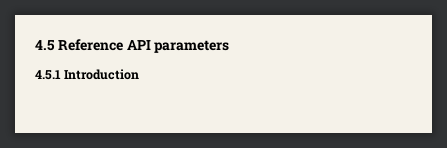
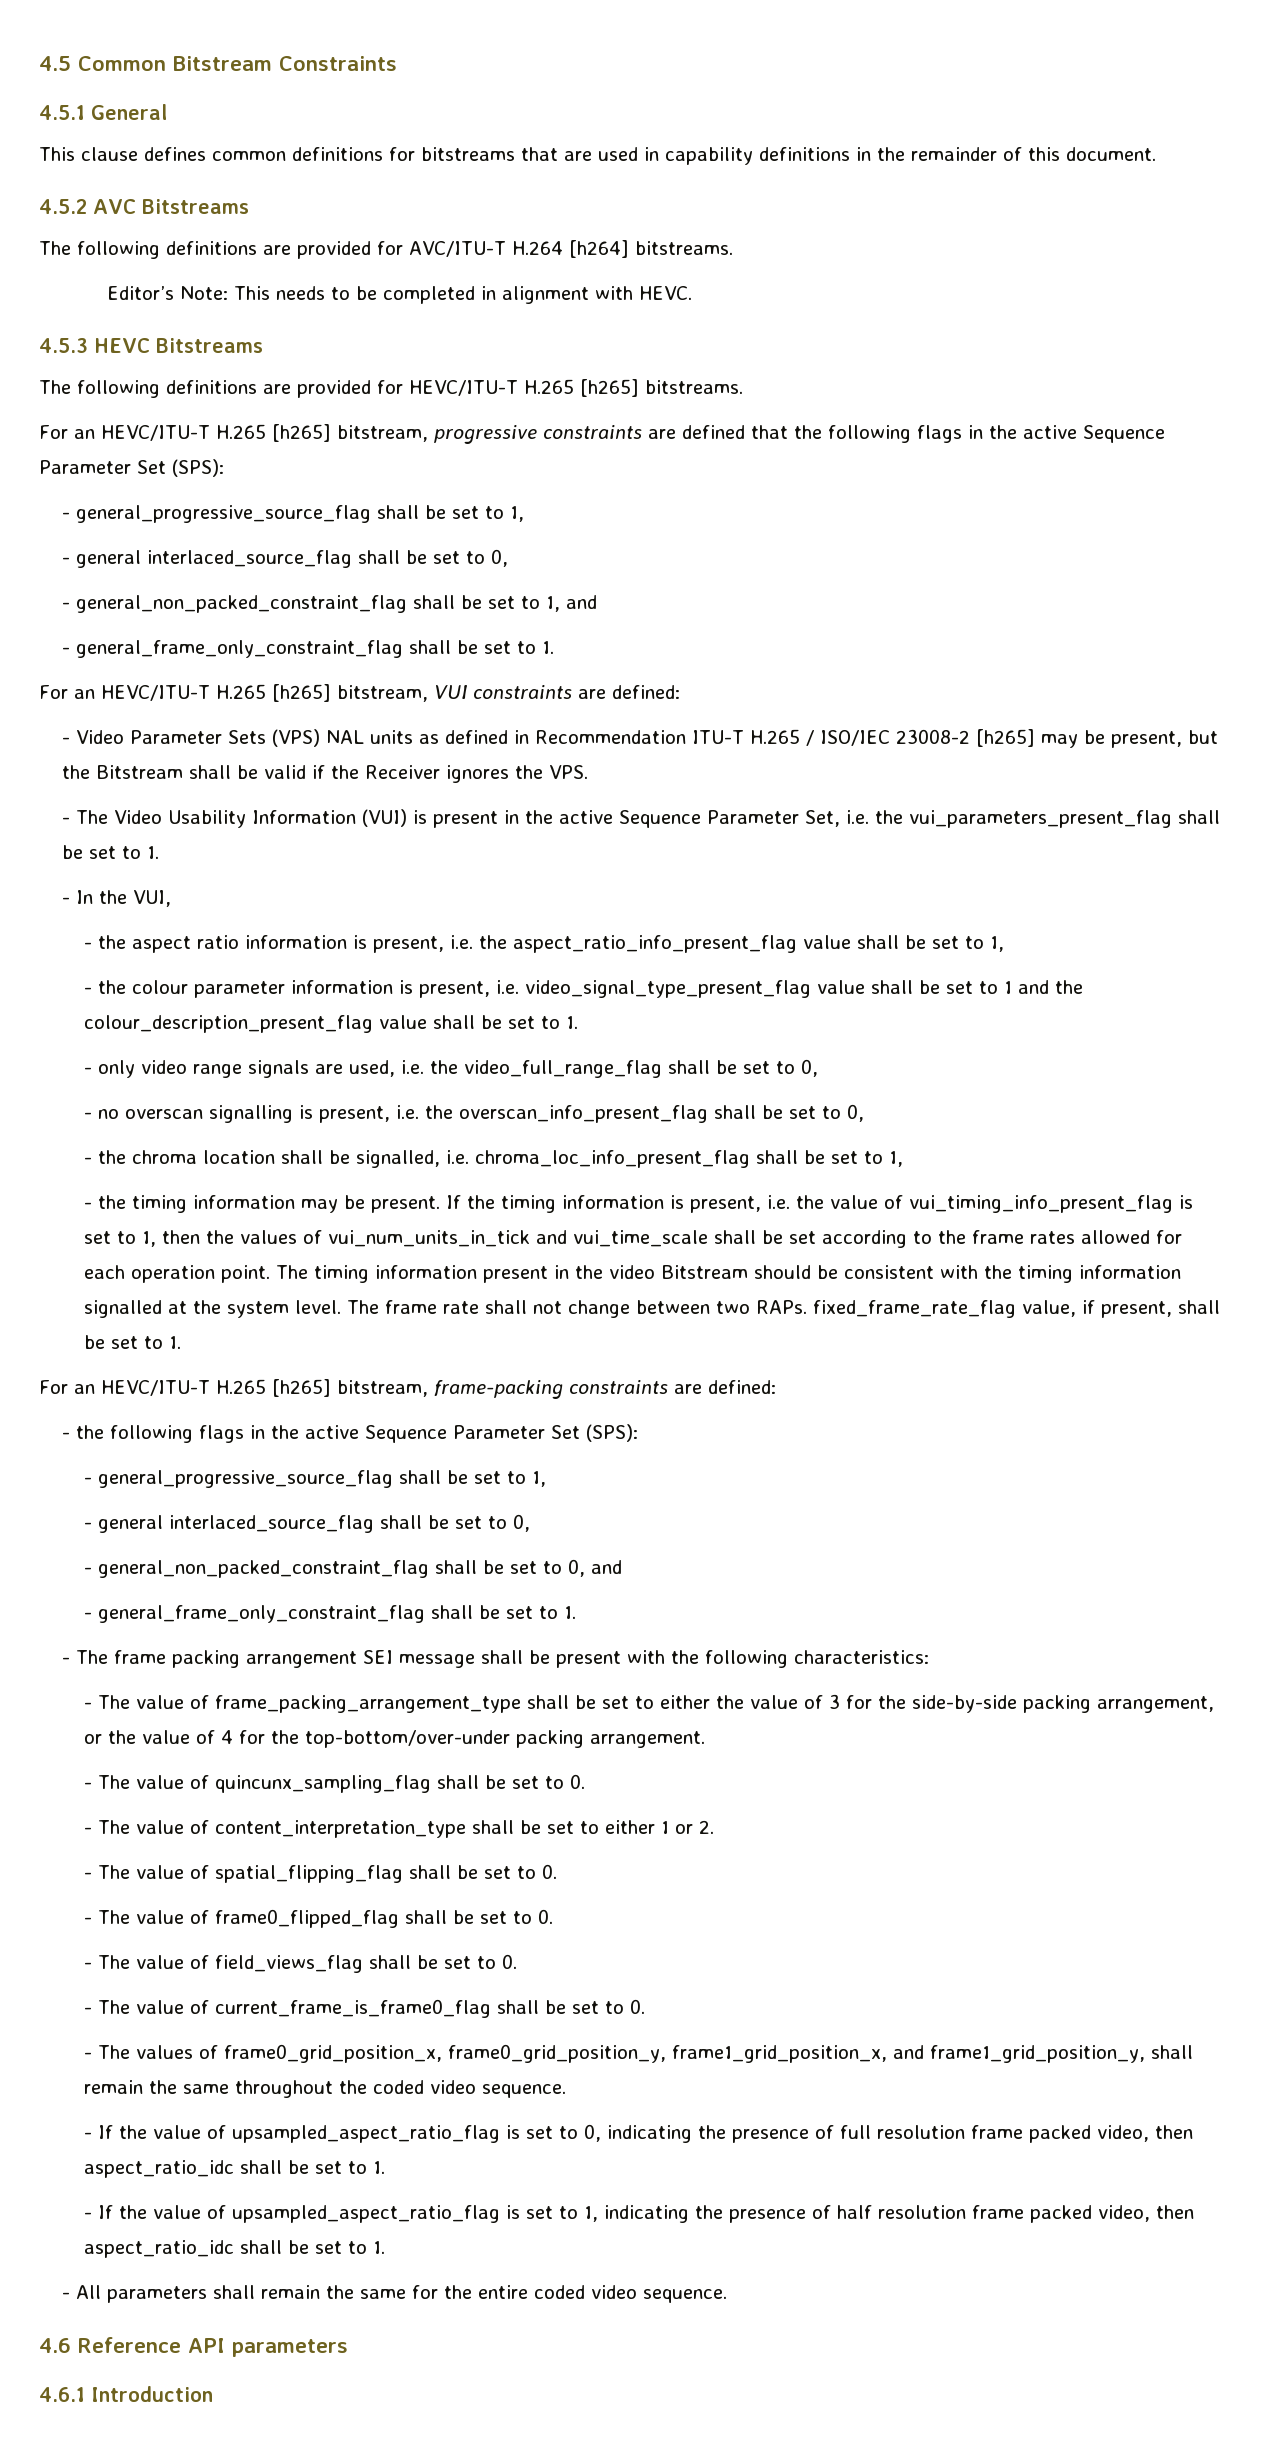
(55, 45) none -> [78,56,397,71] [39,104,167,120] [39,147,1156,165] [39,199,249,214] [39,240,733,259] [106,286,692,304] [39,338,263,353] [39,379,743,398] [39,424,1165,444] [39,459,224,477] [61,505,524,523] [61,549,508,568] [61,595,597,613] [61,640,554,658] [39,684,680,702] [61,729,1218,748] [61,765,588,783] [61,809,1220,828] [61,845,159,859] [61,890,171,907] [84,935,1005,953] [84,980,1084,998] [84,1015,579,1033] [84,1059,819,1078] [84,1104,865,1123] [84,1150,904,1168] [84,1195,1194,1213] [84,1230,1183,1248] [84,1265,1182,1283] [84,1300,1221,1318] [84,1335,182,1349] [39,1379,776,1399] [61,1424,638,1443] [84,1470,547,1488] [84,1514,531,1533] [84,1559,623,1578] [84,1605,577,1623] [61,1650,929,1668] [84,1694,1215,1713] [84,1730,706,1748] [84,1774,586,1793] [84,1820,715,1838] [84,1864,558,1883] [84,1909,554,1928] [84,1954,518,1973] [84,1999,646,2018] [84,2044,1194,2063] [84,2080,567,2098] [84,2124,1194,2143] [84,2160,386,2178] [84,2205,1195,2223] [84,2240,386,2258] [61,2285,727,2303] [39,2338,71,2353] Common Bitstream Constraints // 4.5.1 General // This clause defines common definitions for bitstreams that are used in capability definitions in the remainder of this document. // 4.5.2 AVC Bitstreams // The following definitions are provided for AVC/ITU-T H.264 [h264] bitstreams. // Editor’s Note: This needs to be completed in alignment with HEVC. // 4.5.3 HEVC Bitstreams // The following definitions are provided for HEVC/ITU-T H.265 [h265] bitstreams. // For an HEVC/ITU-T H.265 [h265] bitstream, progressive constraints are defined that the following flags in the active Sequence Parameter Set (SPS): // - general_progressive_source_flag shall be set to 1, // - general interlaced_source_flag shall be set to 0, // - general_non_packed_constraint_flag shall be set to 1, and // - general_frame_only_constraint_flag shall be set to 1. // For an HEVC/ITU-T H.265 [h265] bitstream, VUI constraints are defined: // - Video Parameter Sets (VPS) NAL units as defined in Recommendation ITU-T H.265 / ISO/IEC 23008-2 [h265] may be present, but the Bitstream shall be valid if the Receiver ignores the VPS. // - The Video Usability Information (VUI) is present in the active Sequence Parameter Set, i.e. the vui_parameters_present_flag shall be set to 1. // - In the VUI, // - the aspect ratio information is present, i.e. the aspect_ratio_info_present_flag value shall be set to 1, // - the colour parameter information is present, i.e. video_signal_type_present_flag value shall be set to 1 and the colour_description_present_flag value shall be set to 1. // - only video range signals are used, i.e. the video_full_range_flag shall be set to 0, // - no overscan signalling is present, i.e. the overscan_info_present_flag shall be set to 0, // - the chroma location shall be signalled, i.e. chroma_loc_info_present_flag shall be set to 1, // - the timing information may be present. If the timing information is present, i.e. the value of vui_timing_info_present_flag is set to 1, then the values of vui_num_units_in_tick and vui_time_scale shall be set according to the frame rates allowed for each operation point. The timing information present in the video Bitstream should be consistent with the timing information signalled at the system level. The frame rate shall not change between two RAPs. fixed_frame_rate_flag value, if present, shall be set to 1. // For an HEVC/ITU-T H.265 [h265] bitstream, frame-packing constraints are defined: // - the following flags in the active Sequence Parameter Set (SPS): // - general_progressive_source_flag shall be set to 1, // - general interlaced_source_flag shall be set to 0, // - general_non_packed_constraint_flag shall be set to 0, and // - general_frame_only_constraint_flag shall be set to 1. // - The frame packing arrangement SEI message shall be present with the following characteristics: // - The value of frame_packing_arrangement_type shall be set to either the value of 3 for the side-by-side packing arrangement, or the value of 4 for the top-bottom/over-under packing arrangement. // - The value of quincunx_sampling_flag shall be set to 0. // - The value of content_interpretation_type shall be set to either 1 or 2. // - The value of spatial_flipping_flag shall be set to 0. // - The value of frame0_flipped_flag shall be set to 0. // - The value of field_views_flag shall be set to 0. // - The value of current_frame_is_frame0_flag shall be set to 0. // - The values of frame0_grid_position_x, frame0_grid_position_y, frame1_grid_position_x, and frame1_grid_position_y, shall remain the same throughout the coded video sequence. // - If the value of upsampled_aspect_ratio_flag is set to 0, indicating the presence of full resolution frame packed video, then aspect_ratio_idc shall be set to 1. // - If the value of upsampled_aspect_ratio_flag is set to 1, indicating the presence of half resolution frame packed video, then aspect_ratio_idc shall be set to 1. // - All parameters shall remain the same for the entire coded video sequence. // 4.6
[35,70,61,80] 4.5.1 -> [39,2387,85,2402] 4.6.1

